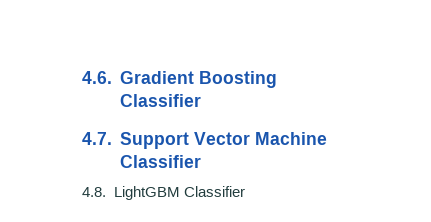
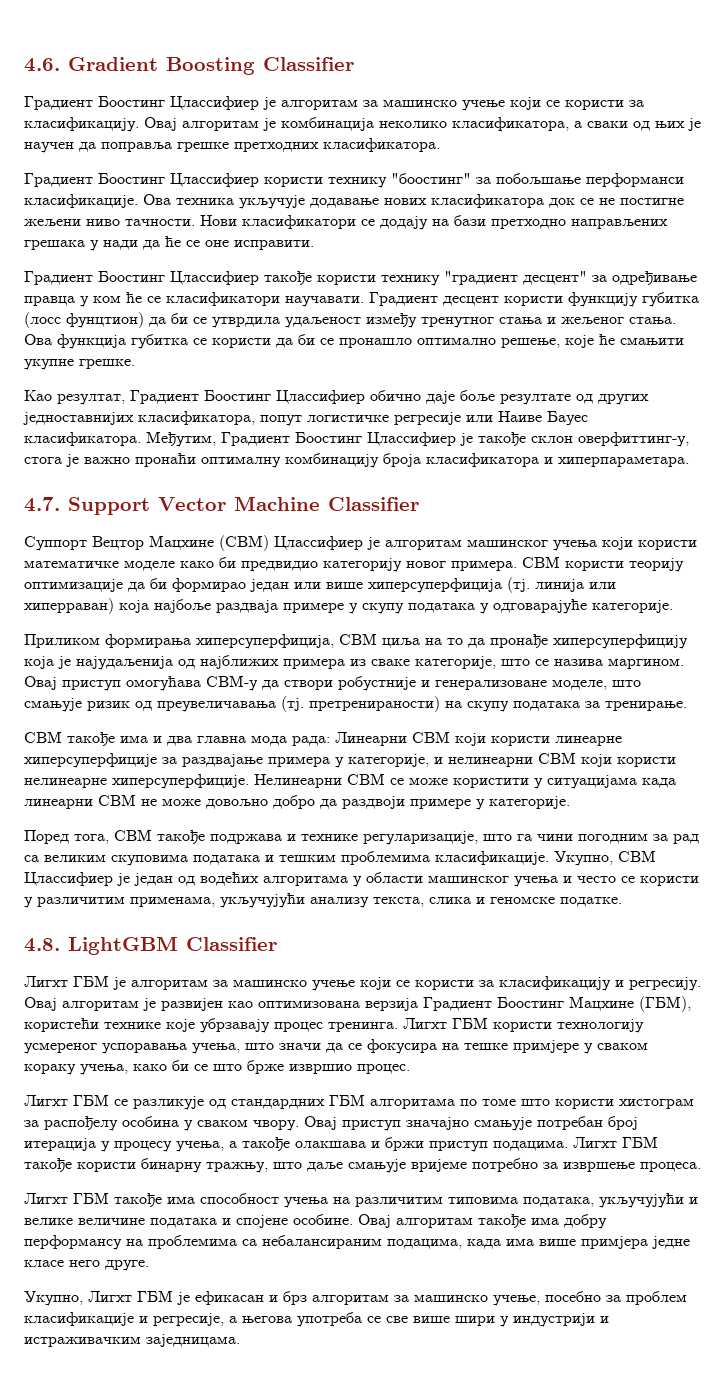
(201, 100) none -> [24,96,644,111] [24,117,701,132] [24,138,440,153] [24,173,684,188] [24,194,684,209] [24,215,668,230] [24,236,314,251] [24,271,697,286] [24,292,699,307] [24,312,676,328] [24,334,684,349] [24,359,135,370] [24,390,649,405] [23,411,588,426] [24,431,689,447] [24,453,689,468] // Градиент Боостинг Цлассифиер је алгоритам за машинско учење који се користи за класификацију. Овај алгоритам је комбинација неколико класификатора, а сваки од њих је научен да поправља грешке претходних класификатора. // Градиент Боостинг Цлассифиер користи технику "боостинг" за побољшање перформанси класификације. Ова техника укључује додавање нових класификатора док се не постигне жељени ниво тачности. Нови класификатори се додају на бази претходно направљених грешака у нади да ће се оне исправити. // Градиент Боостинг Цлассифиер такође користи технику "градиент десцент" за одређивање правца у ком ће се класификатори научавати. Градиент десцент користи функцију губитка (лосс фунцтион) да би се утврдила удаљеност између тренутног стања и жељеног стања. Ова функција губитка се користи да би се пронашло оптимално решење, које ће смањити укупне грешке. // Као резултат, Градиент Боостинг Цлассифиер обично даје боље резултате од других једноставнијих класификатора, попут логистичке регресије или Наиве Баyес класификатора. Међутим, Градиент Боостинг Цлассифиер је такође склон оверфиттинг-у, стога је важно пронаћи оптималну комбинацију броја класификатора и хиперпараметара.
[82,186,245,200] 4.8. LightGBM Classifier -> [24,535,697,551] [24,556,684,572] [24,577,616,593] [24,598,673,614] [24,633,688,649] [24,655,684,670] [24,675,641,691] [24,696,687,712] [24,731,622,746] [24,752,676,768] [24,773,676,789] [24,794,570,810] [24,829,699,845] [24,850,656,866] [24,872,699,887] [24,893,622,908] [24,936,277,955] [24,975,701,991] [24,996,691,1012] [24,1017,644,1033] [24,1039,648,1054] [24,1060,410,1075] [24,1094,694,1110] [24,1116,638,1131] [24,1136,658,1152] [24,1158,701,1173] [24,1192,698,1208] [24,1214,607,1229] [24,1235,690,1250] [24,1260,149,1271] [24,1290,687,1306] [24,1312,609,1327] [24,1334,240,1347] Суппорт Вецтор Мацхине (СВМ) Цлассифиер је алгоритам машинског учења који користи математичке моделе како би предвидио категорију новог примера. СВМ користи теорију оптимизације да би формирао један или више хиперсуперфиција (тј. линија или хиперраван) која најбоље раздваја примере у скупу података у одговарајуће категорије. // Приликом формирања хиперсуперфиција, СВМ циља на то да пронађе хиперсуперфицију која је најудаљенија од најближих примера из сваке категорије, што се назива маргином. Овај приступ омогућава СВМ-у да створи робустније и генерализоване моделе, што смањује ризик од преувеличавања (тј. претренираности) на скупу података за тренирање. // СВМ такође има и два главна мода рада: Линеарни СВМ који користи линеарне хиперсуперфиције за раздвајање примера у категорије, и нелинеарни СВМ који користи нелинеарне хиперсуперфиције. Нелинеарни СВМ се може користити у ситуацијама када линеарни СВМ не може довољно добро да раздвоји примере у категорије. // Поред тога, СВМ такође подржава и технике регуларизације, што га чини погодним за рад са великим скуповима података и тешким проблемима класификације. Укупно, СВМ Цлассифиер је један од водећих алгоритама у области машинског учења и често се користи у различитим применама, укључујући анализу текста, слика и геномске податке. // 4.8. LightGBM Classifier // Лигхт ГБМ је алгоритам за машинско учење који се користи за класификацију и регресију. Овај алгоритам је развијен као оптимизована верзија Градиент Боостинг Мацхине (ГБМ), користећи технике које убрзавају процес тренинга. Лигхт ГБМ користи технологију усмереног успоравања учења, што значи да се фокусира на тешке примјере у сваком кораку учења, како би се што брже извршио процес. // Лигхт ГБМ се разликује од стандардних ГБМ алгоритама по томе што користи хистограм за распођелу особина у сваком чвору. Овај приступ значајно смањује потребан број итерација у процесу учења, а такође олакшава и бржи приступ подацима. Лигхт ГБМ такође користи бинарну тражњу, што даље смањује вријеме потребно за извршење процеса. // Лигхт ГБМ такође има способност учења на различитим типовима података, укључујући и велике величине података и спојене особине. Овај алгоритам такође има добру перформансу на проблемима са небалансираним подацима, када има више примјера једне класе него друге. // Укупно, Лигхт ГБМ је ефикасан и брз алгоритам за машинско учење, посебно за проблем класификације и регресије, а његова употреба се све више шири у индустрији и истраживачким заједницама.

